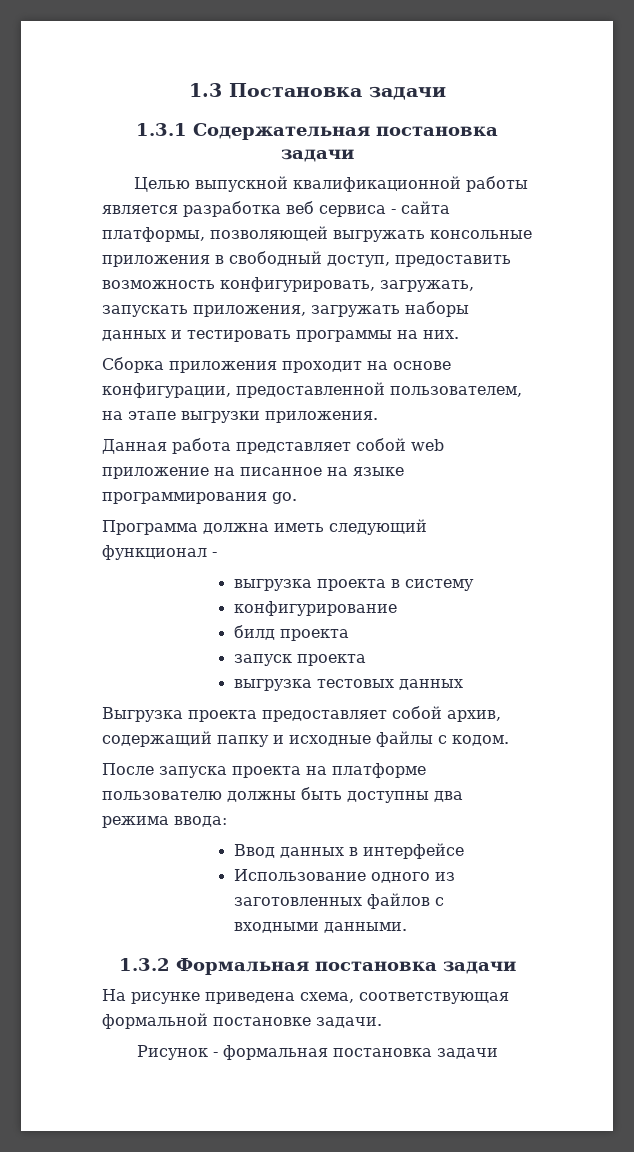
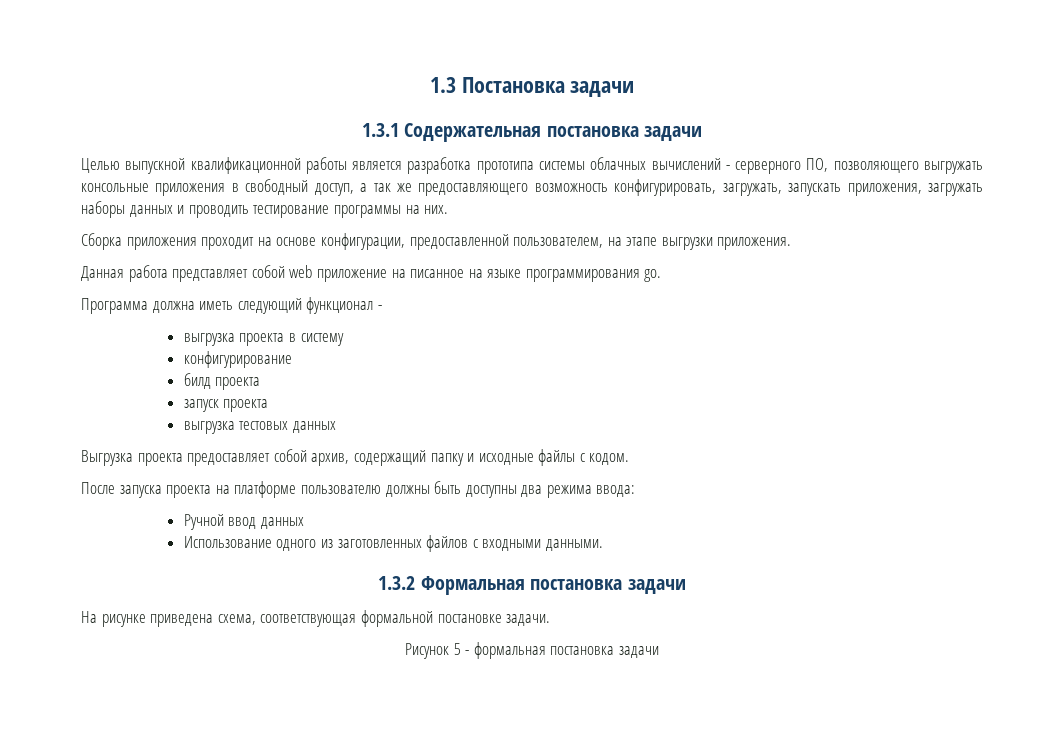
[286,201,450,217] [102,226,328,242] веб сервиса - сайта платформы, позволяющей -> [476,157,919,174] прототипа системы облачных вычислений - серверного ПО, позволяющего
[395,255,511,267] предоставить -> [360,183,529,196] а так же предоставляющего
[187,330,291,342] тестировать -> [188,205,330,218] проводить тестирование
[233,843,464,859] Ввод данных в интерфейсе -> [183,514,304,530] Ручной ввод данных
(208, 1052) none -> [453,643,461,655] 5

